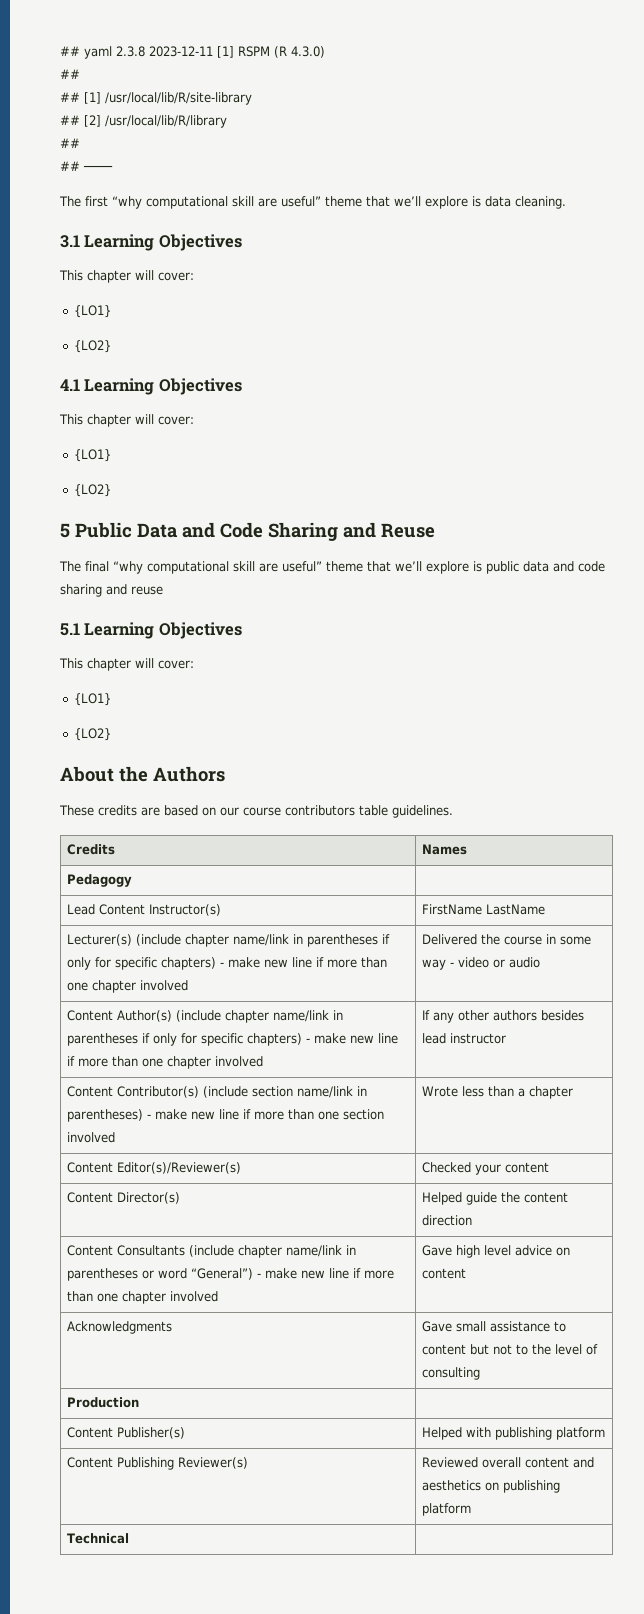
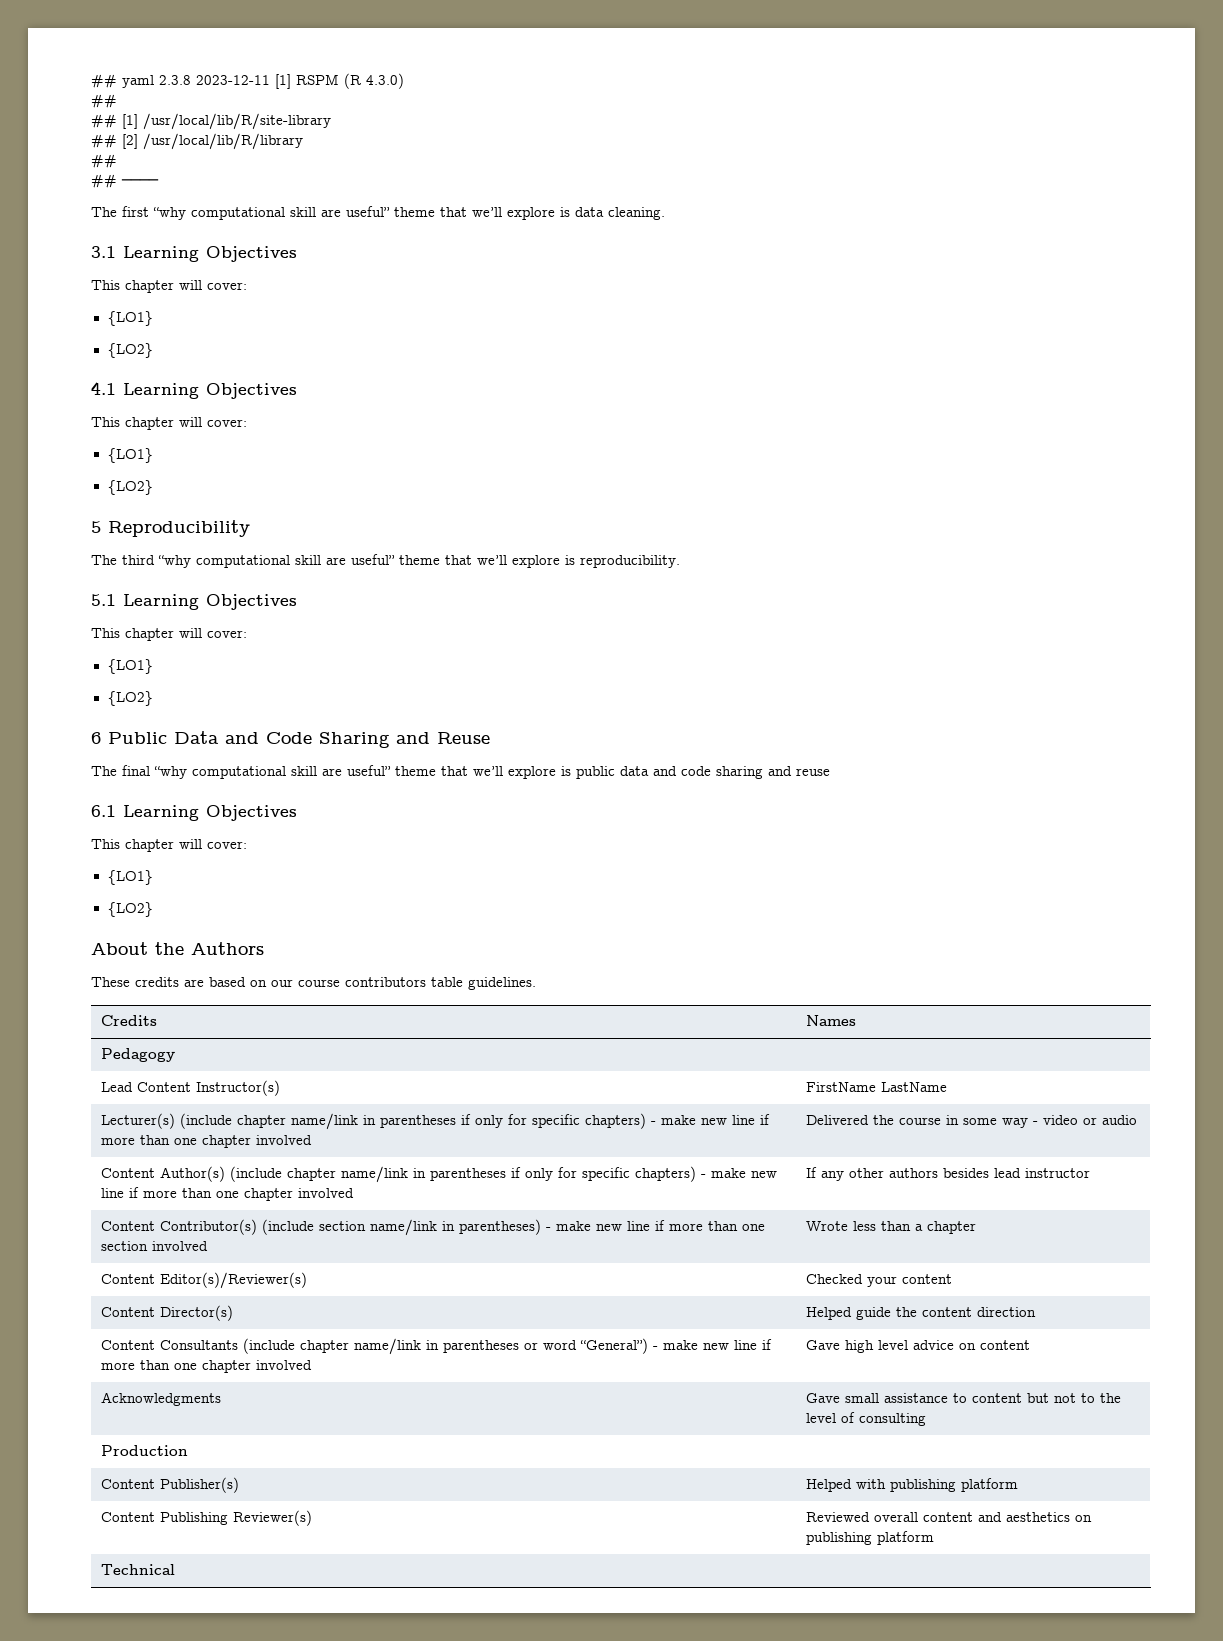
(70, 530) none -> [108,520,250,537] [91,554,680,568] [91,594,297,610] [91,628,247,641] [107,659,153,674] [107,691,153,706] [91,732,101,744] Reproducibility // The third “why computational skill are useful” theme that we’ll explore is reproducibility. // 5.1 Learning Objectives // This chapter will cover: // {LO1} // {LO2} // 6
[60,623,80,636] 5.1 -> [91,805,116,817] 6.1

